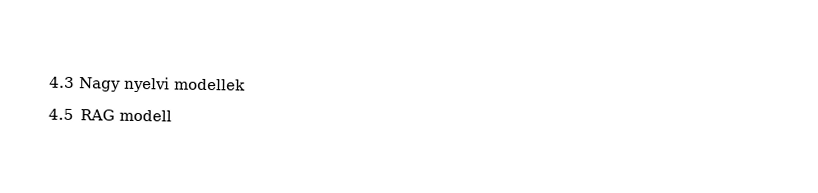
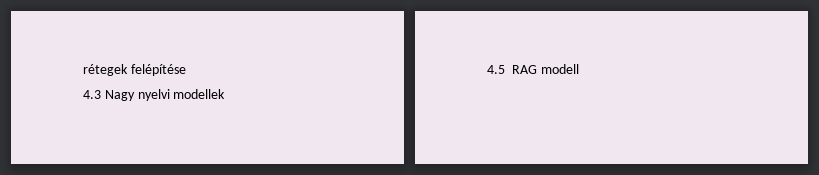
(49, 82) none -> [83,64,186,76] rétegek felépítése //

